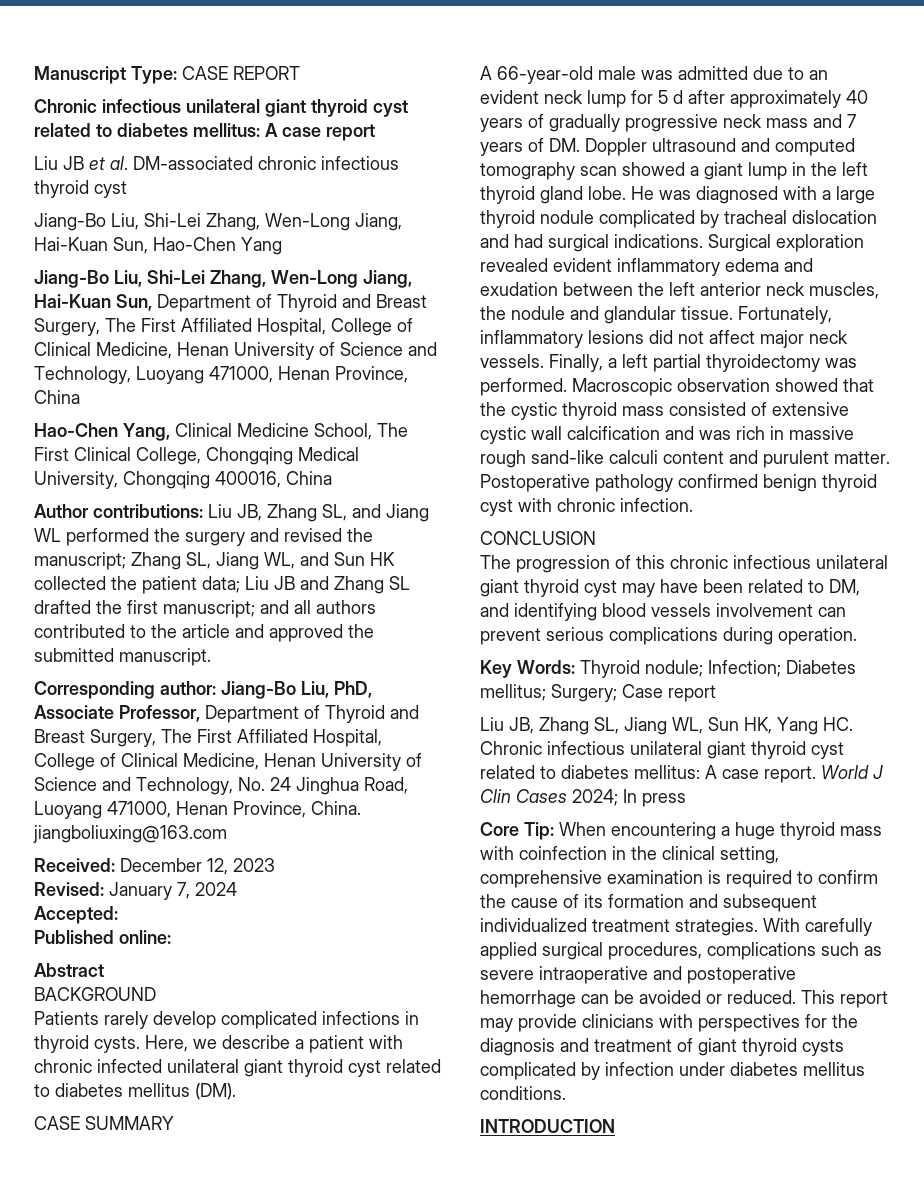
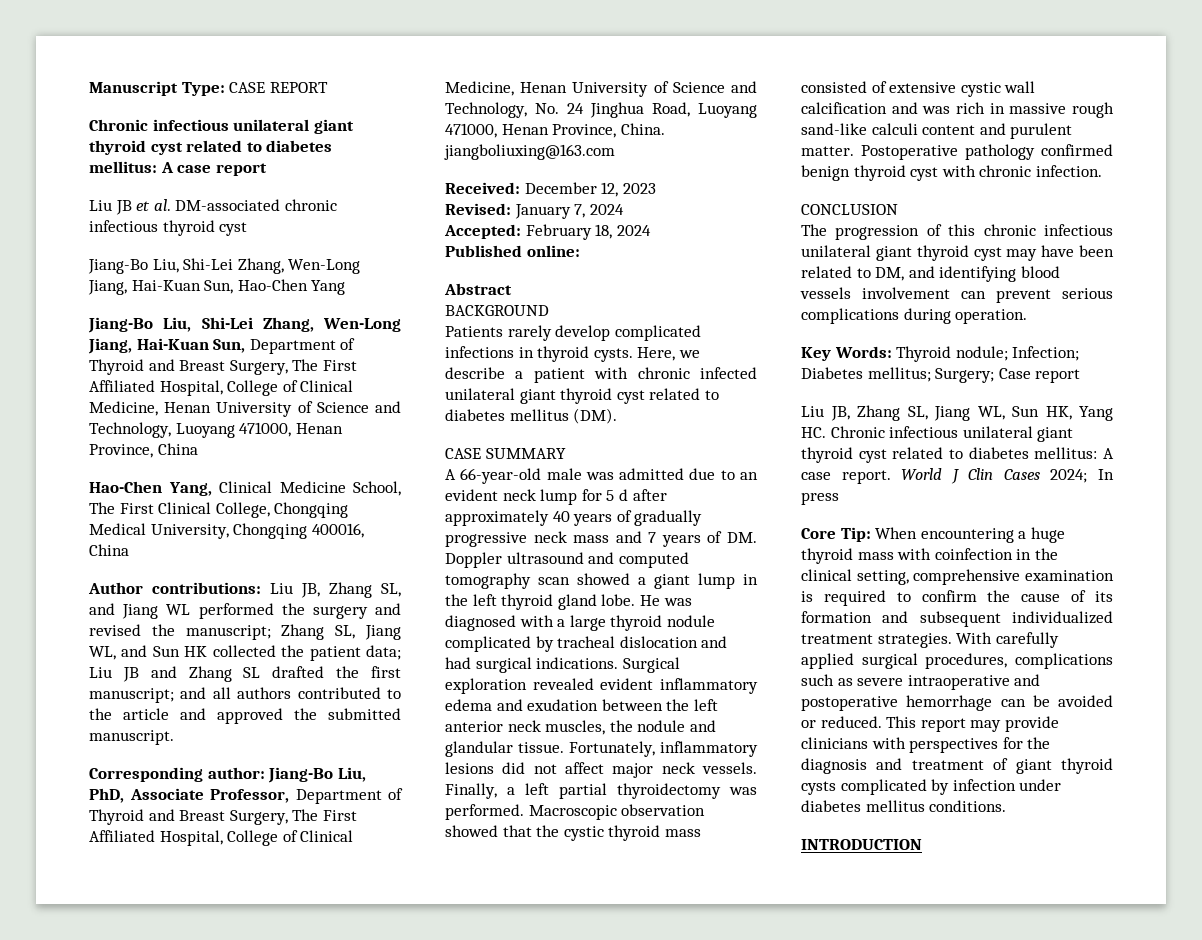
(118, 915) none -> [525,224,651,240] February 18, 2024

